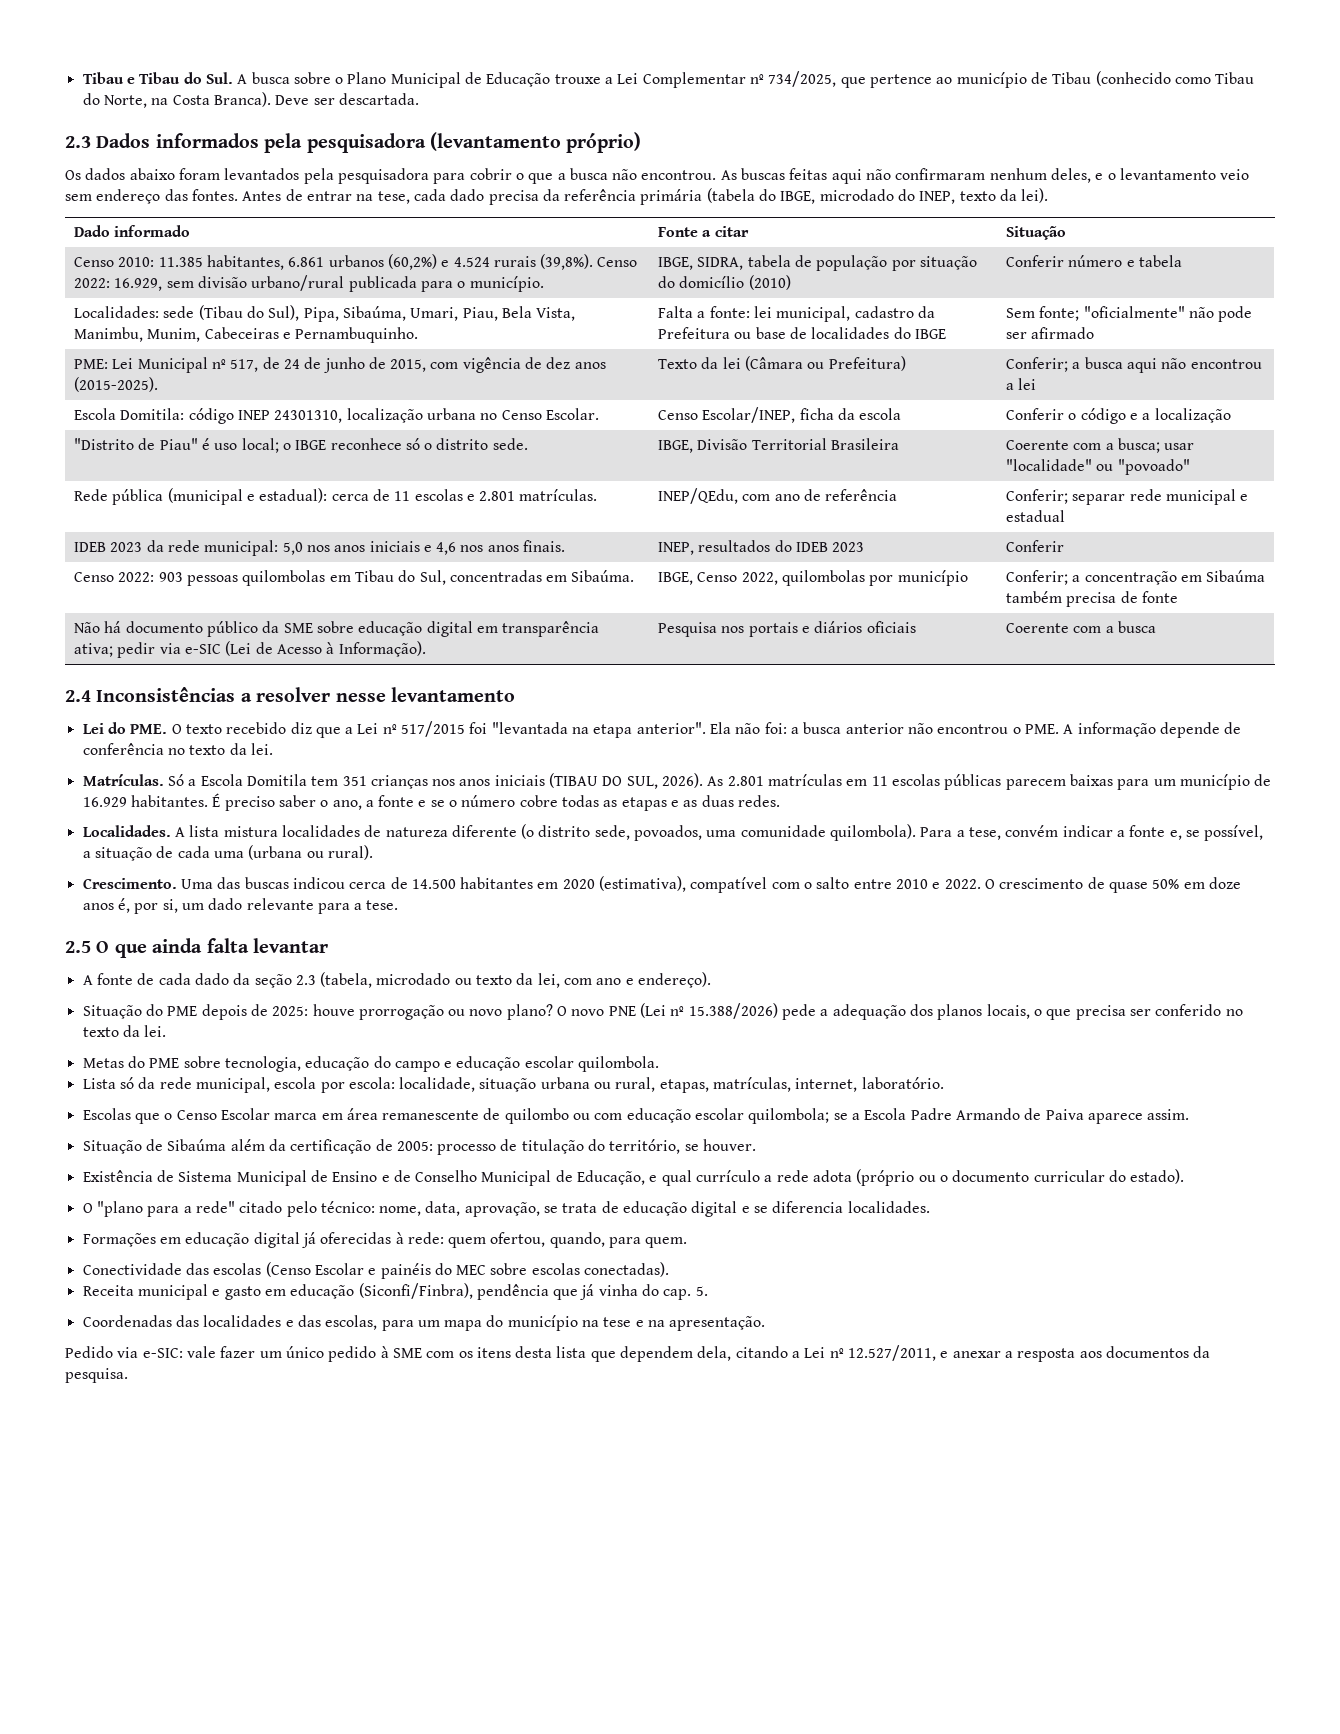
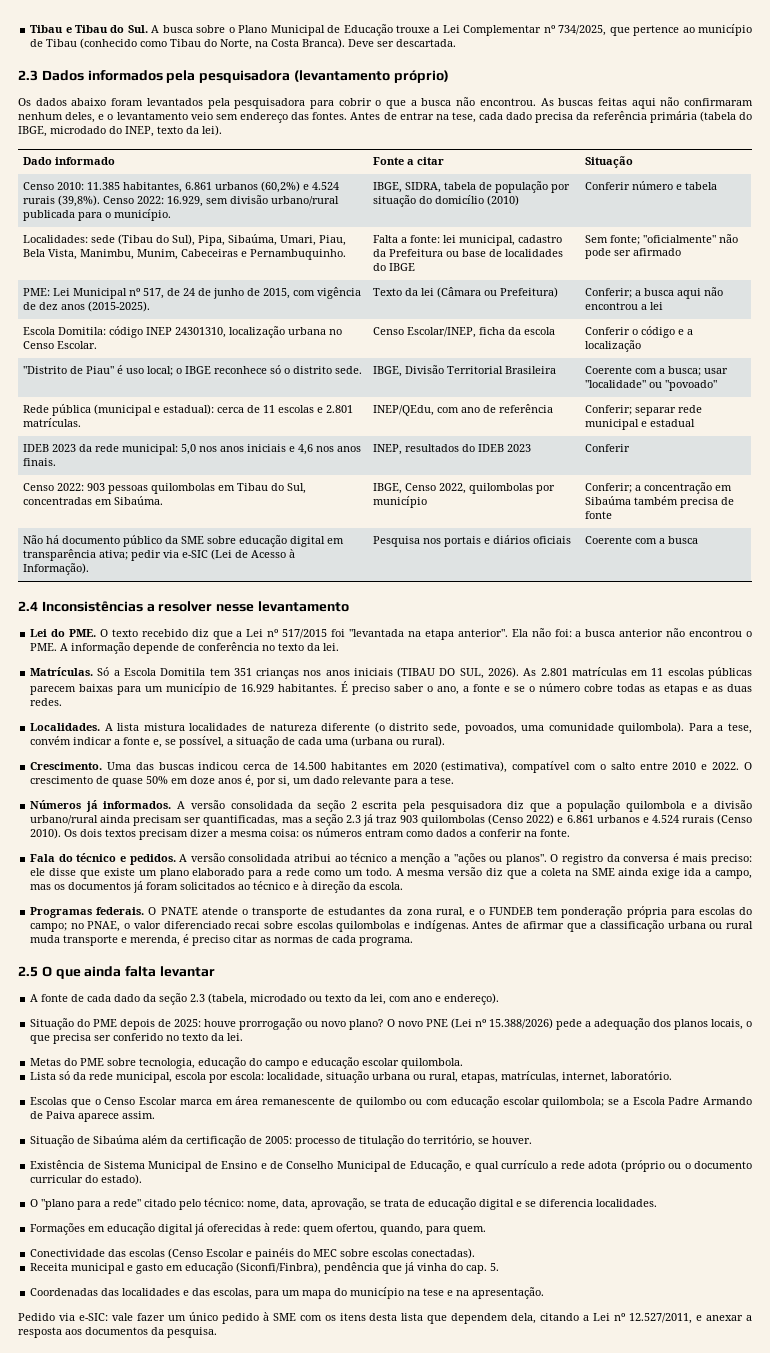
(399, 905) none -> [30,800,753,812] [30,814,753,826] [30,828,571,840] [30,853,752,865] [30,867,752,879] [30,881,404,893] [30,906,752,918] [30,920,754,932] [30,934,414,946] // Números já informados. A versão consolidada da seção 2 escrita pela pesquisadora diz que a população quilombola e a divisão urbano/rural ainda precisam ser quantificadas, mas a seção 2.3 já traz 903 quilombolas (Censo 2022) e 6.861 urbanos e 4.524 rurais (Censo 2010). Os dois textos precisam dizer a mesma coisa: os números entram como dados a conferir na fonte. // Fala do técnico e pedidos. A versão consolidada atribui ao técnico a menção a "ações ou planos". O registro da conversa é mais preciso: ele disse que existe um plano elaborado para a rede como um todo. A mesma versão diz que a coleta na SME ainda exige ida a campo, mas os documentos já foram solicitados ao técnico e à direção da escola. // Programas federais. O PNATE atende o transporte de estudantes da zona rural, e o FUNDEB tem ponderação própria para escolas do campo; no PNAE, o valor diferenciado recai sobre escolas quilombolas e indígenas. Antes de afirmar que a classificação urbana ou rural muda transporte e merenda, é preciso citar as normas de cada programa.

